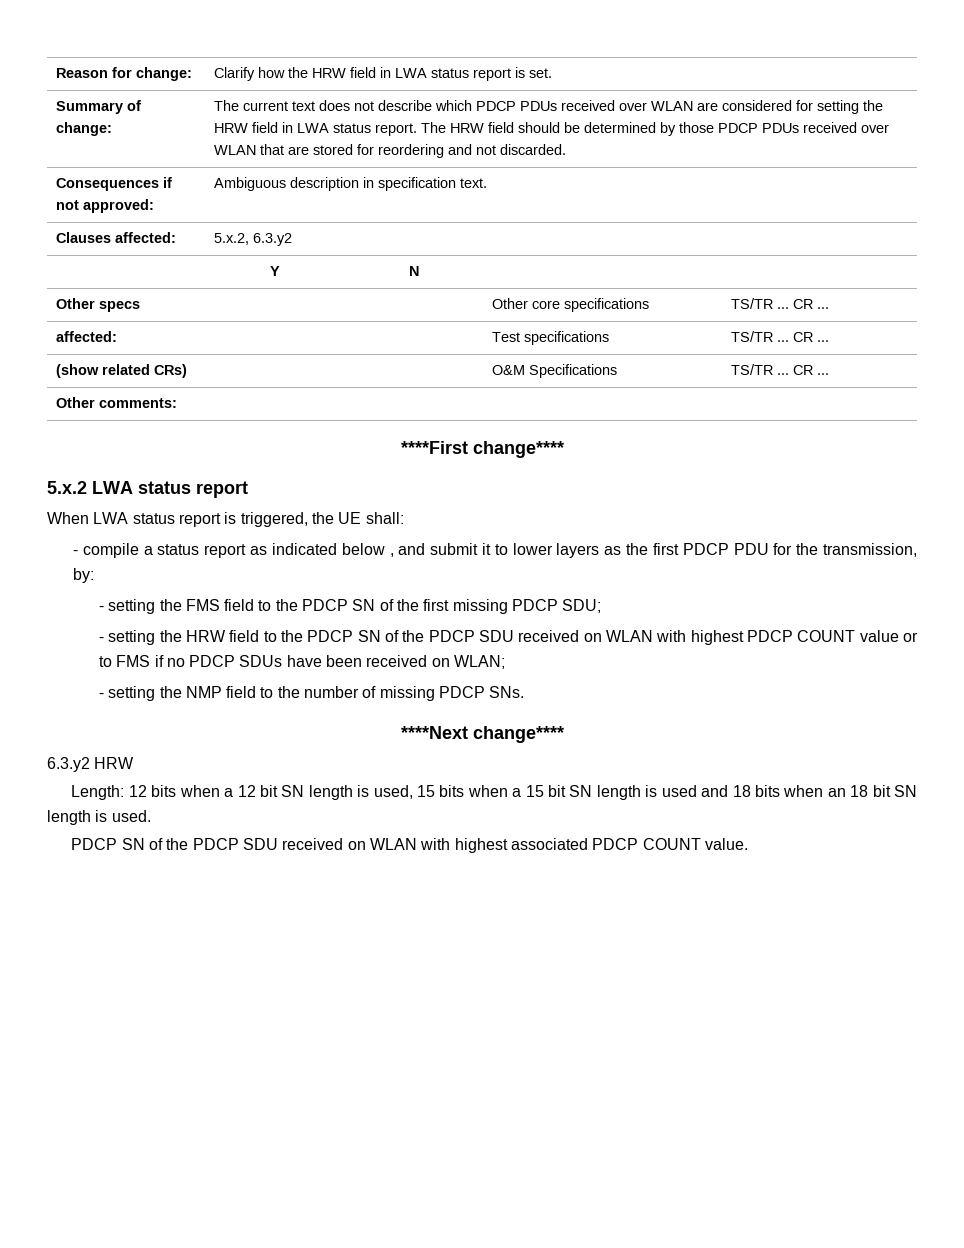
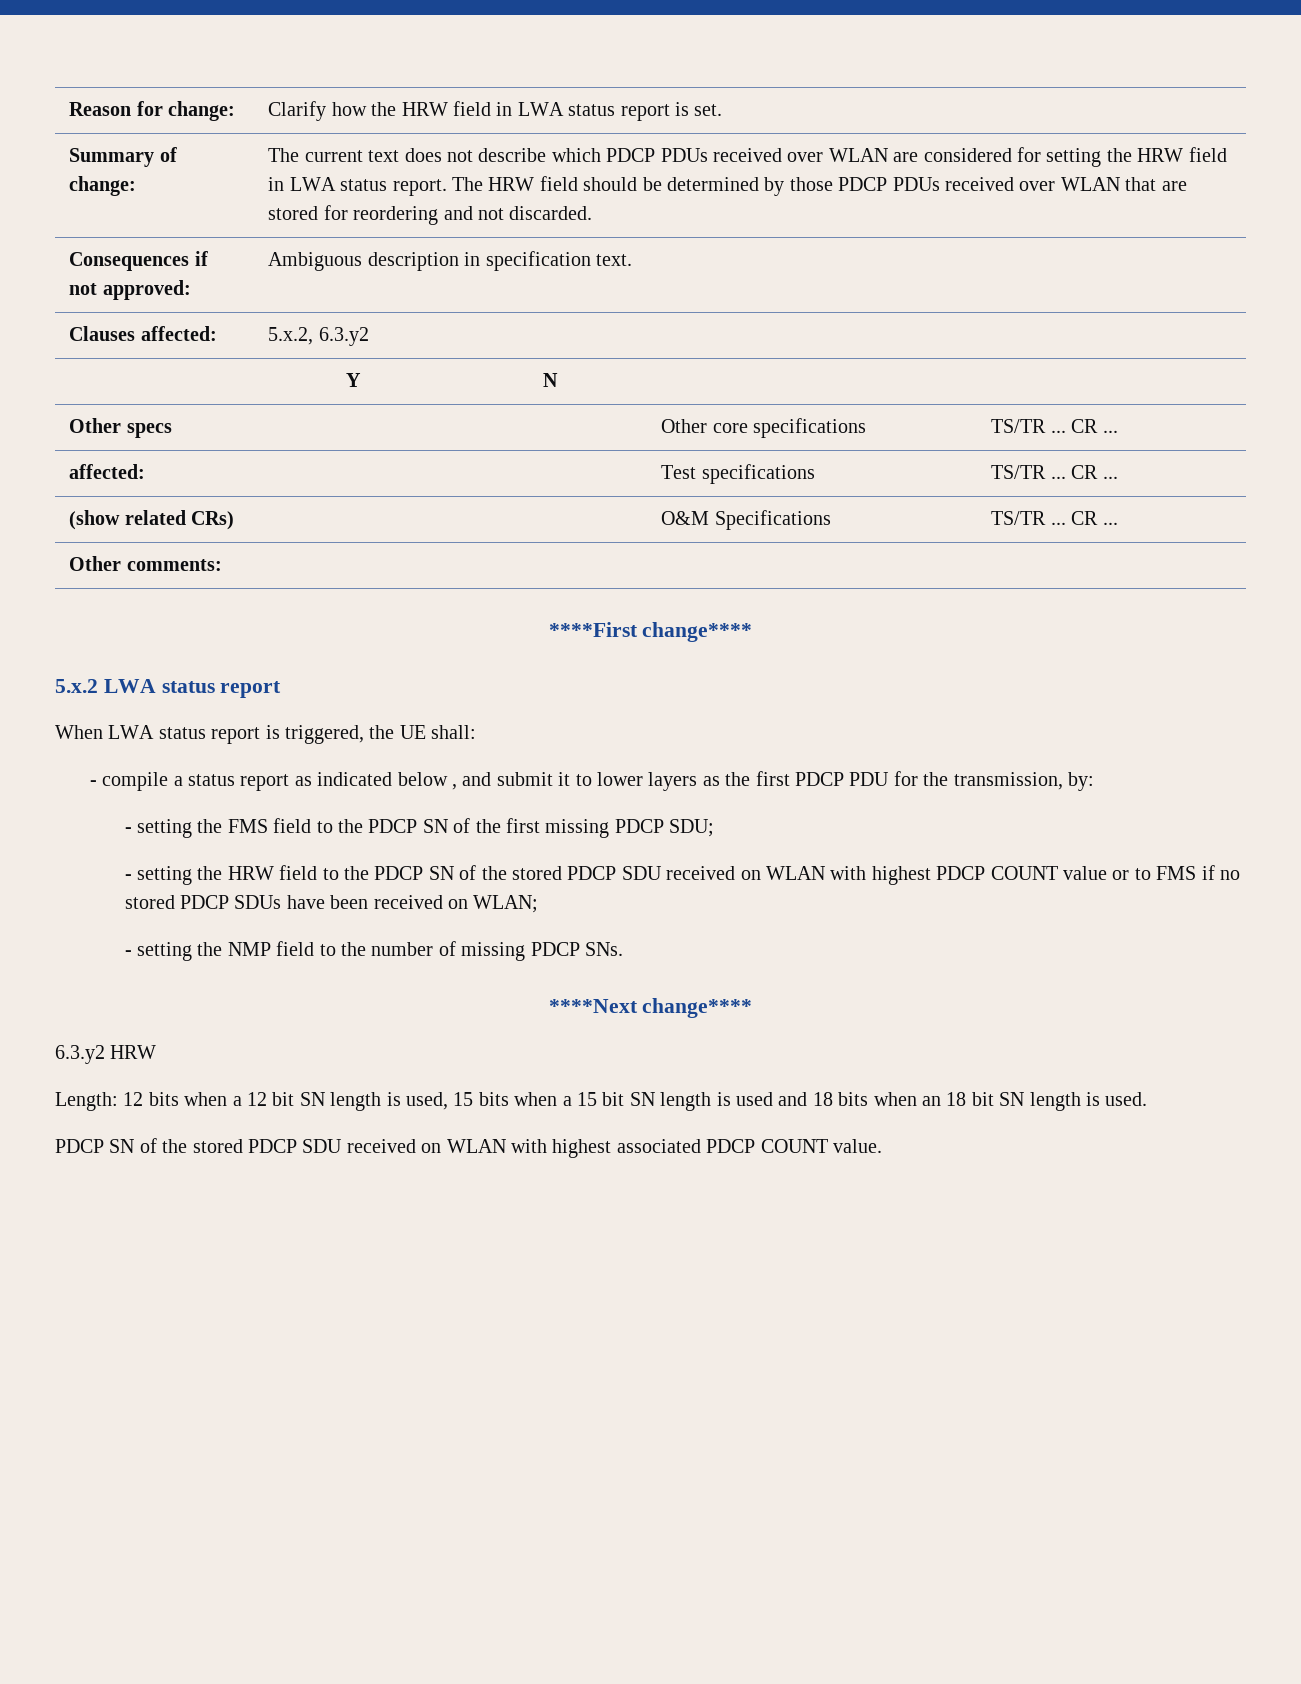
(425, 636) none -> [511,866,562,880] stored
(185, 662) none -> [124,895,175,909] stored
(189, 844) none -> [192,1139,243,1153] stored

